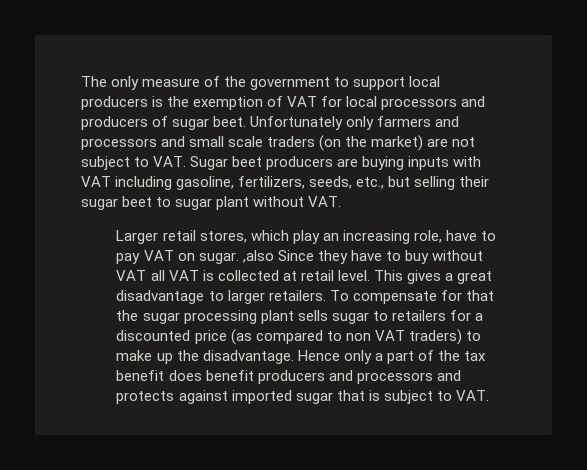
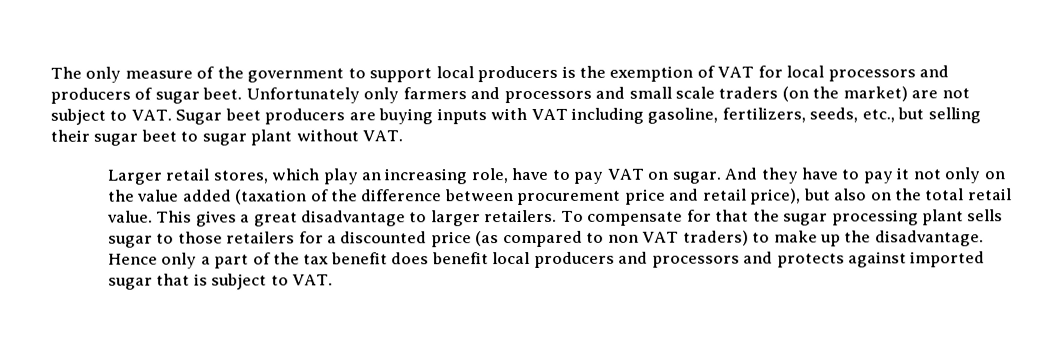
[242,250,314,263] ,also Since -> [724,167,758,180] And
[404,250,483,264] [116,270,370,281] buy without VAT all VAT is collected at retail level. -> [862,167,1005,184] [107,188,1012,206] [106,210,153,223] pay it not only on the value added (taxation of the difference between procurement price and retail price), but also on the total retail value.
(388, 316) none -> [177,231,223,244] those
(254, 375) none -> [492,251,531,265] local

